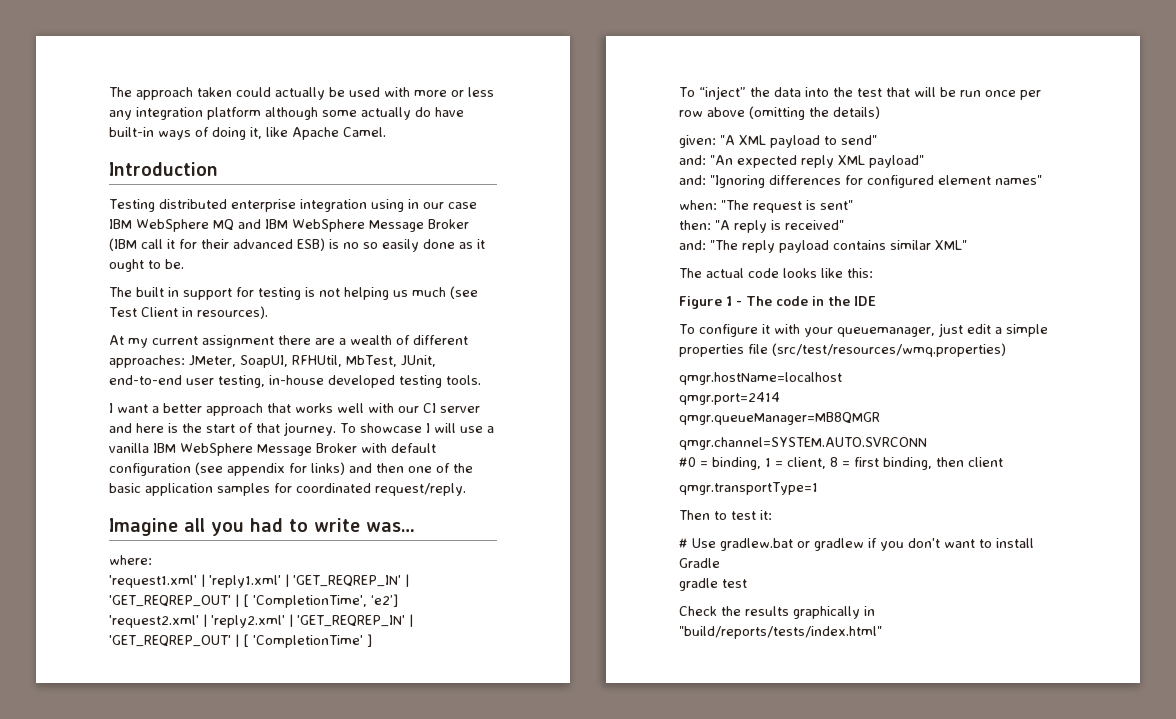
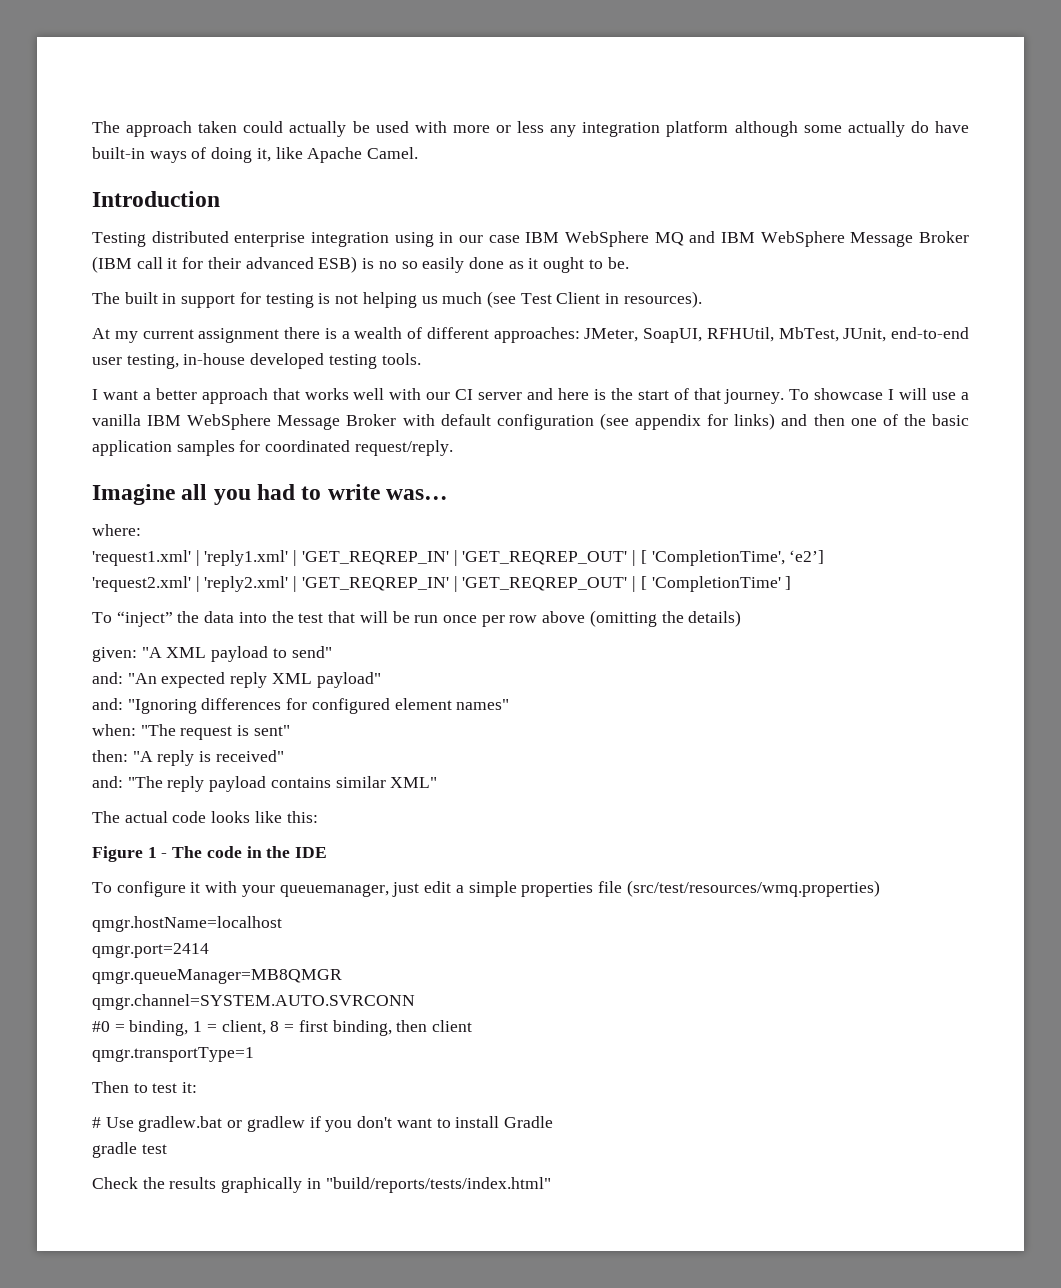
[315,338,335,345] are -> [324,328,337,339] is

